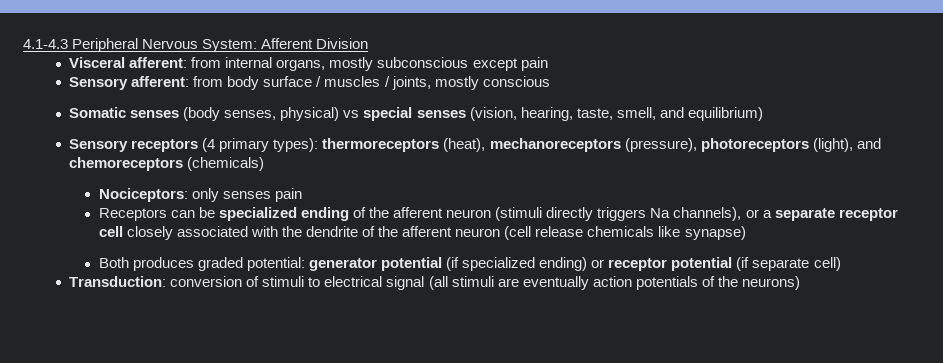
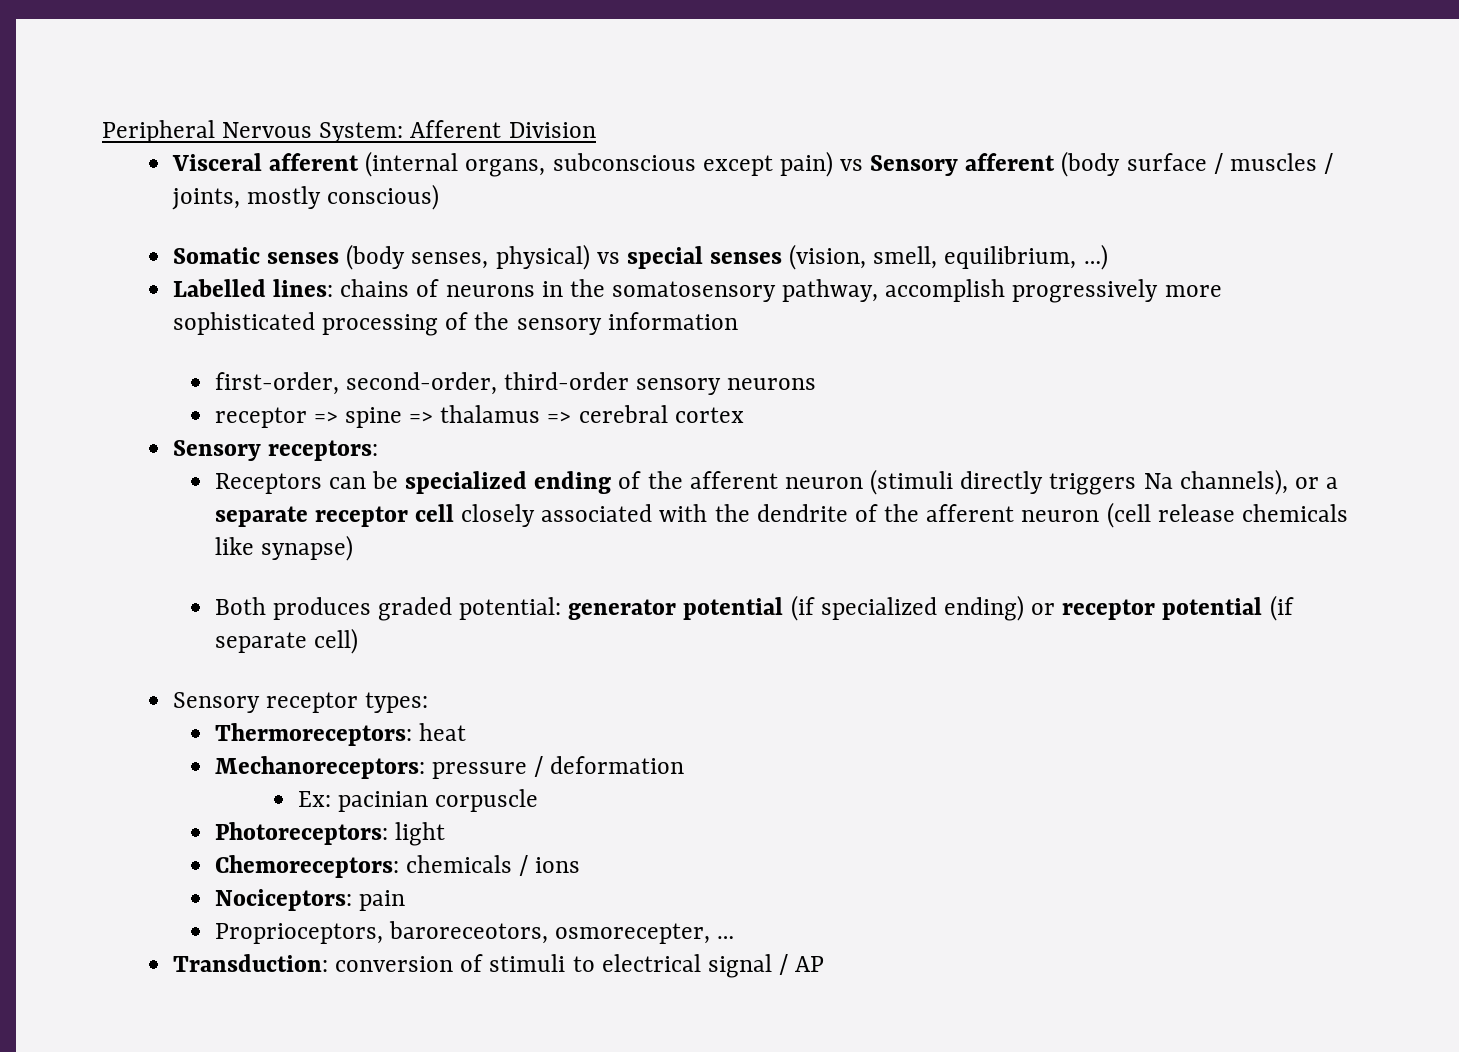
[23,39,68,49] 4.1-4.3 -> (102, 131) none
[129,57,548,71] [69,76,260,90] afferent: from internal organs, mostly subconscious except pain // Sensory afferent: from body -> [269,151,1121,177] afferent (internal organs, subconscious except pain) vs Sensory afferent (body
[482,76,550,87] conscious -> [327,184,440,210] conscious)
[520,107,763,121] [69,138,881,152] [69,157,265,171] [98,188,302,202] hearing, taste, smell, and equilibrium) // Sensory receptors (4 primary types): thermoreceptors (heat), mechanoreceptors (pressure), photoreceptors (light), and chemoreceptors (chemicals) // Nociceptors: only senses pain -> [873,244,1108,270] [172,279,1222,303] [172,312,738,336] [214,372,817,395] [214,405,744,428] [172,440,379,461] smell, equilibrium, …) // Labelled lines: chains of neurons in the somatosensory pathway, accomplish progressively more sophisticated processing of the sensory information // first-order, second-order, third-order sensory neurons // receptor => spine => thalamus => cerebral cortex // Sensory receptors:
(841, 264) none -> [172,692,429,713] [214,723,466,746] [214,756,685,779] [298,789,539,812] [214,822,445,846] [214,855,581,878] [214,889,405,911] [214,921,735,944] // Sensory receptor types: // Thermoreceptors: heat // Mechanoreceptors: pressure / deformation // Ex: pacinian corpuscle // Photoreceptors: light // Chemoreceptors: chemicals / ions // Nociceptors: pain // Proprioceptors, baroreceotors, osmorecepter, …
[428,276,800,290] (all stimuli are eventually action potentials of the neurons) -> [778,954,825,975] / AP

